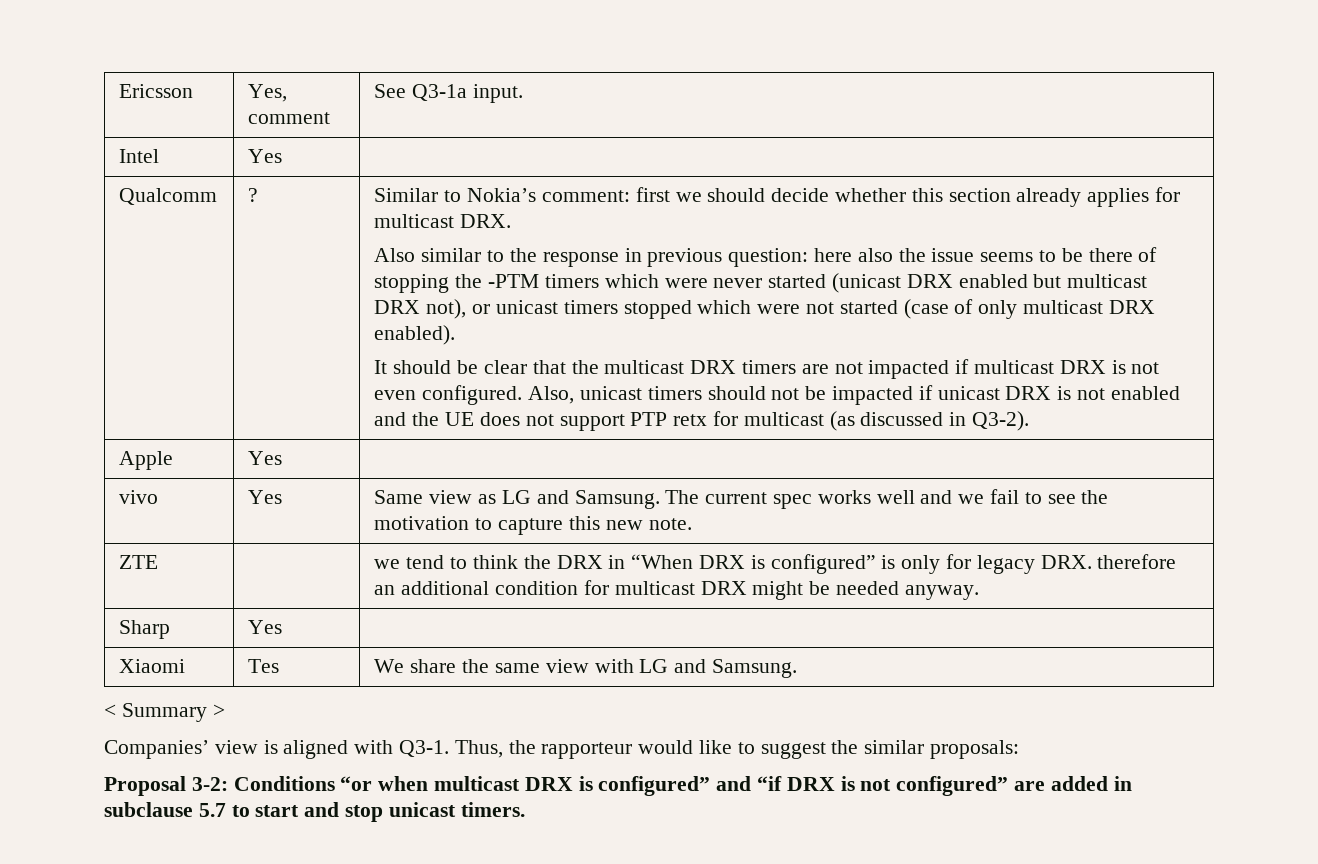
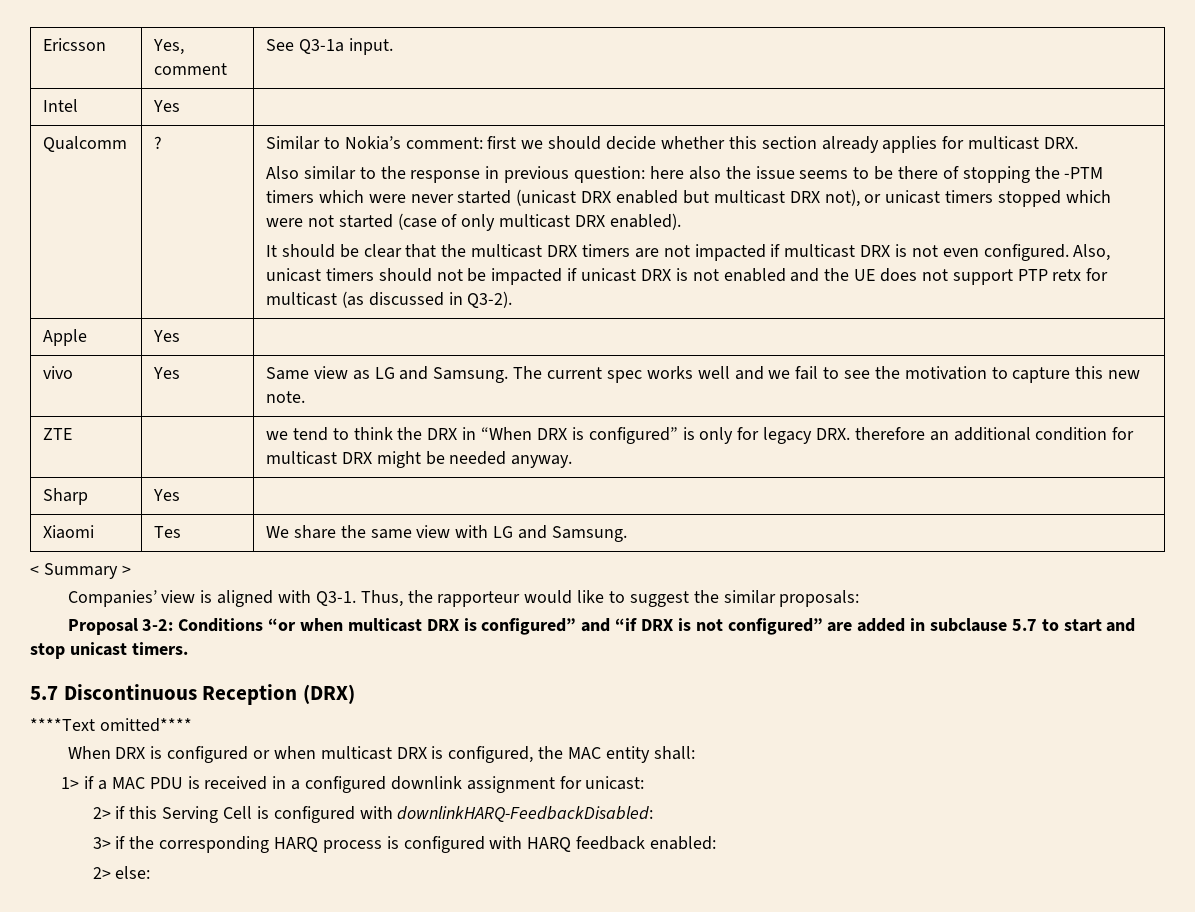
(525, 809) none -> [30,684,356,705] [30,718,192,732] [67,746,695,763] [61,776,645,793] [92,806,654,823] [92,836,716,853] [92,866,151,879] // 5.7 Discontinuous Reception (DRX) // ****Text omitted**** // When DRX is configured or when multicast DRX is configured, the MAC entity shall: // 1> if a MAC PDU is received in a configured downlink assignment for unicast: // 2> if this Serving Cell is configured with downlinkHARQ-FeedbackDisabled: // 3> if the corresponding HARQ process is configured with HARQ feedback enabled: // 2> else:

